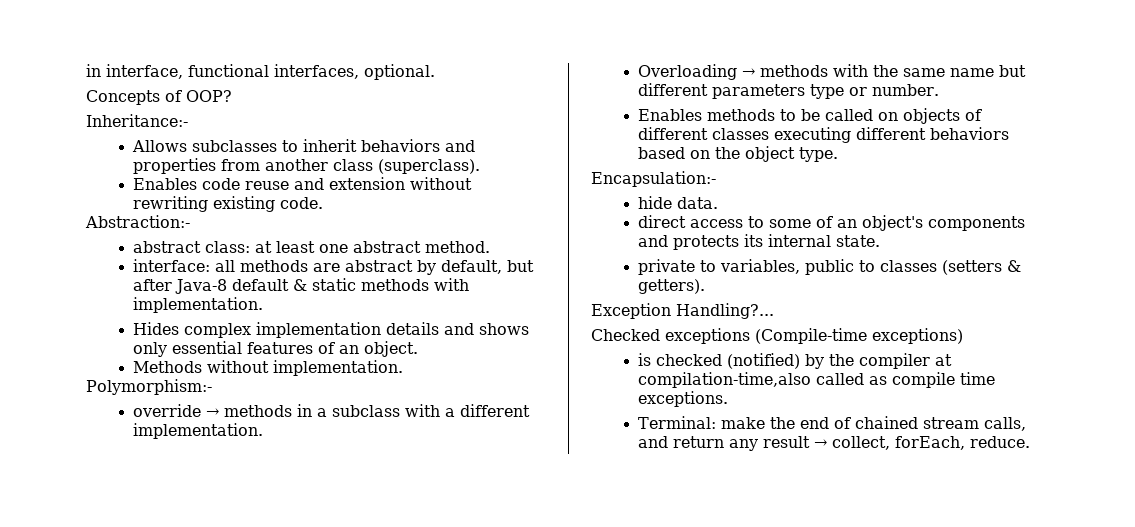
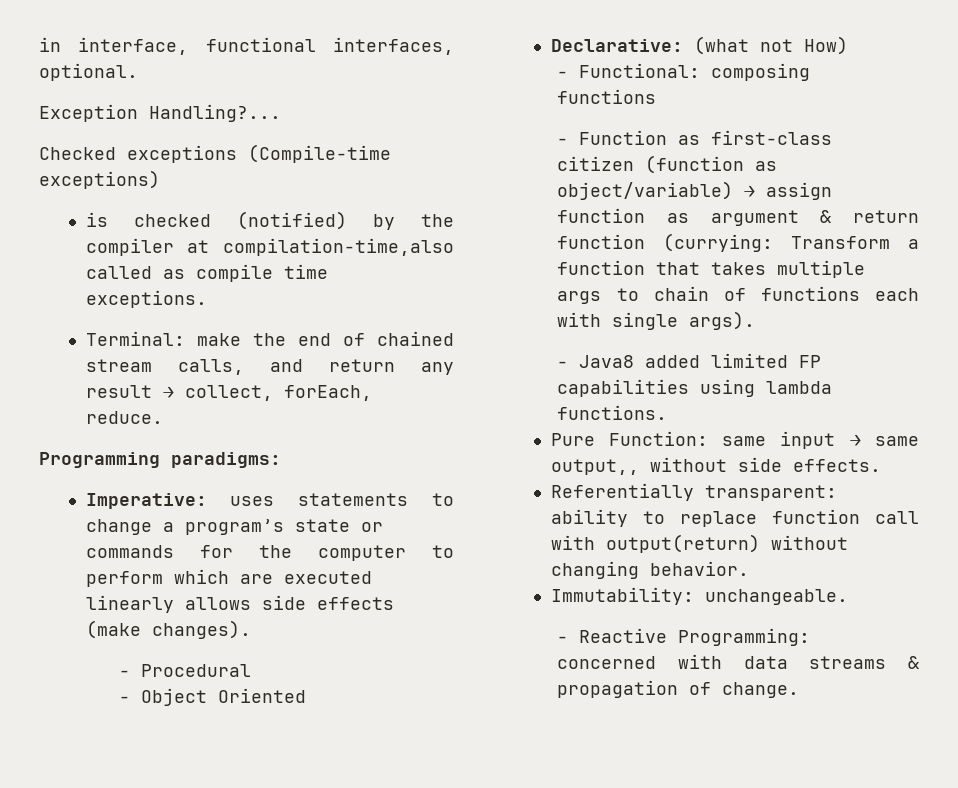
[86,90,232,105] [86,114,188,127] [132,139,476,152] [133,158,481,174] [133,177,473,190] [133,196,324,212] [85,215,190,228] [133,241,491,253] [133,259,535,275] [133,278,470,294] [133,297,264,313] [133,322,530,338] [133,341,419,357] [133,360,404,376] [86,379,212,395] [133,404,531,417] [133,423,264,439] [638,64,1027,80] [638,83,940,99] [638,108,983,124] [638,127,1010,143] [638,146,839,162] [591,171,716,187] [638,196,719,209] [638,215,1026,231] [638,234,881,250] [638,259,1022,275] [638,279,706,294] // Concepts of OOP? // Inheritance:- // Allows subclasses to inherit behaviors and properties from another class (superclass). // Enables code reuse and extension without rewriting existing code. // Abstraction:- // abstract class: at least one abstract method. // interface: all methods are abstract by default, but after Java-8 default & static methods with implementation. // Hides complex implementation details and shows only essential features of an object. // Methods without implementation. // Polymorphism:- // override → methods in a subclass with a different implementation. // Overloading → methods with the same name but different parameters type or number. // Enables methods to be called on objects of different classes executing different behaviors based on the object type. // Encapsulation:- // hide data. // direct access to some of an object's components and protects its internal state. // private to variables, public to classes (setters & getters). -> (138, 72) none
(1031, 442) none -> [39,452,281,468] [85,493,454,509] [85,519,383,535] [85,545,454,561] [85,569,372,587] [85,595,394,613] [85,620,251,639] [119,664,252,677] [119,688,307,706] [550,36,848,55] [557,63,811,81] [557,89,657,104] [557,130,833,145] [557,155,778,174] [557,181,833,200] [557,208,919,226] [557,233,919,252] [557,260,866,278] [557,286,919,304] [557,311,756,330] [557,353,822,368] [557,379,833,397] [557,405,668,420] [550,431,919,449] [550,457,881,475] [550,483,837,501] [550,509,919,527] [550,534,848,553] [550,561,749,579] [550,587,848,605] [557,628,811,646] [557,654,920,669] [557,680,800,698] // Programming paradigms: // Imperative: uses statements to change a program’s state or commands for the computer to perform which are executed linearly allows side effects (make changes). // - Procedural // - Object Oriented // Declarative: (what not How) // - Functional: composing functions // - Function as first-class citizen (function as object/variable) → assign function as argument & return function (currying: Transform a function that takes multiple args to chain of functions each with single args). // - Java8 added limited FP capabilities using lambda functions. // Pure Function: same input → same output,, without side effects. // Referentially transparent: ability to replace function call with output(return) without changing behavior. // Immutability: unchangeable. // - Reactive Programming: concerned with data streams & propagation of change.

